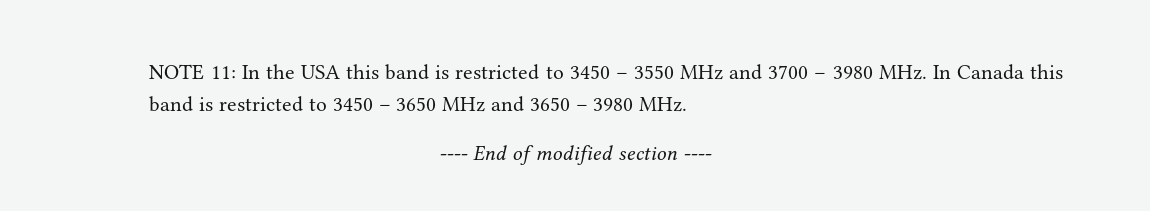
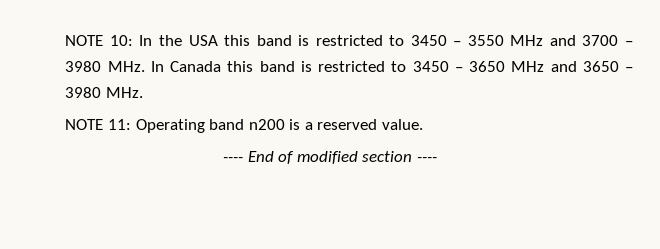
[149,64,236,80] NOTE 11: -> [65,35,133,46] NOTE 10:
(688, 104) none -> [65,119,424,133] // NOTE 11: Operating band n200 is a reserved value.

